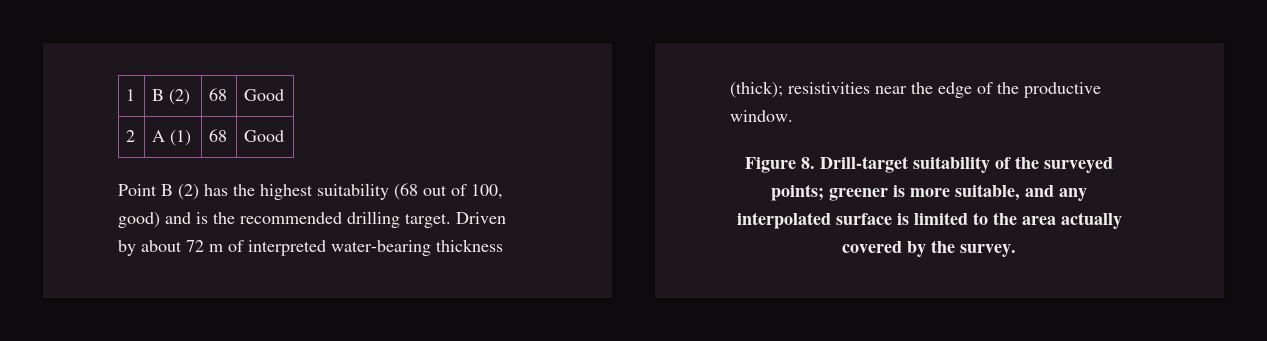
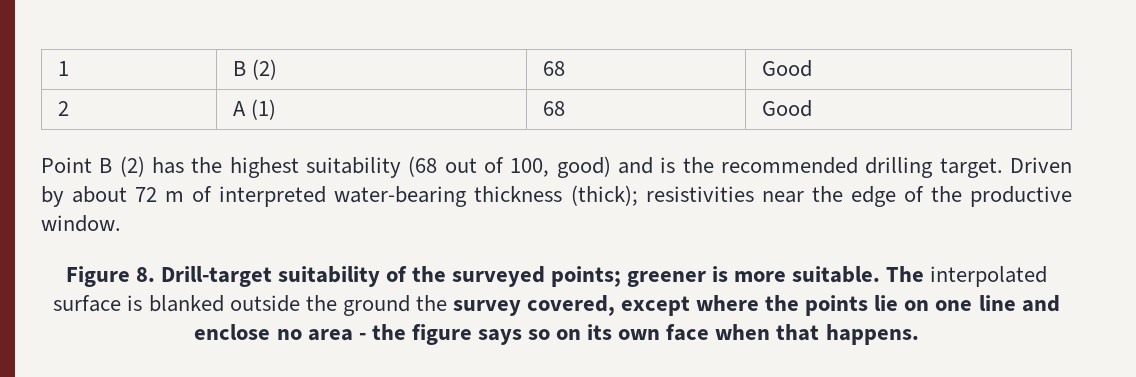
[955,184,1087,201] [736,212,1122,229] [842,240,1016,257] suitable, and any interpolated surface is limited to the area actually covered by the survey. -> [792,266,1048,287] [53,295,1060,316] [194,324,919,345] suitable. The interpolated surface is blanked outside the ground the survey covered, except where the points lie on one line and enclose no area - the figure says so on its own face when that happens.

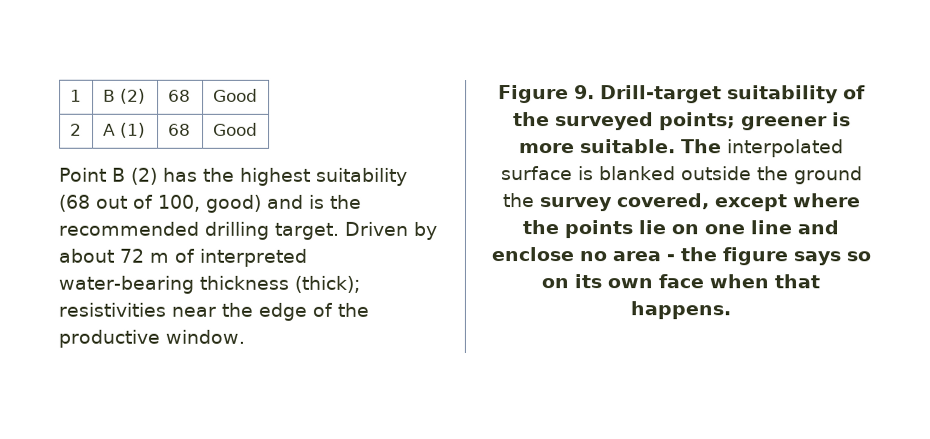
[135,267,155,282] 8. -> [574,85,595,100] 9.

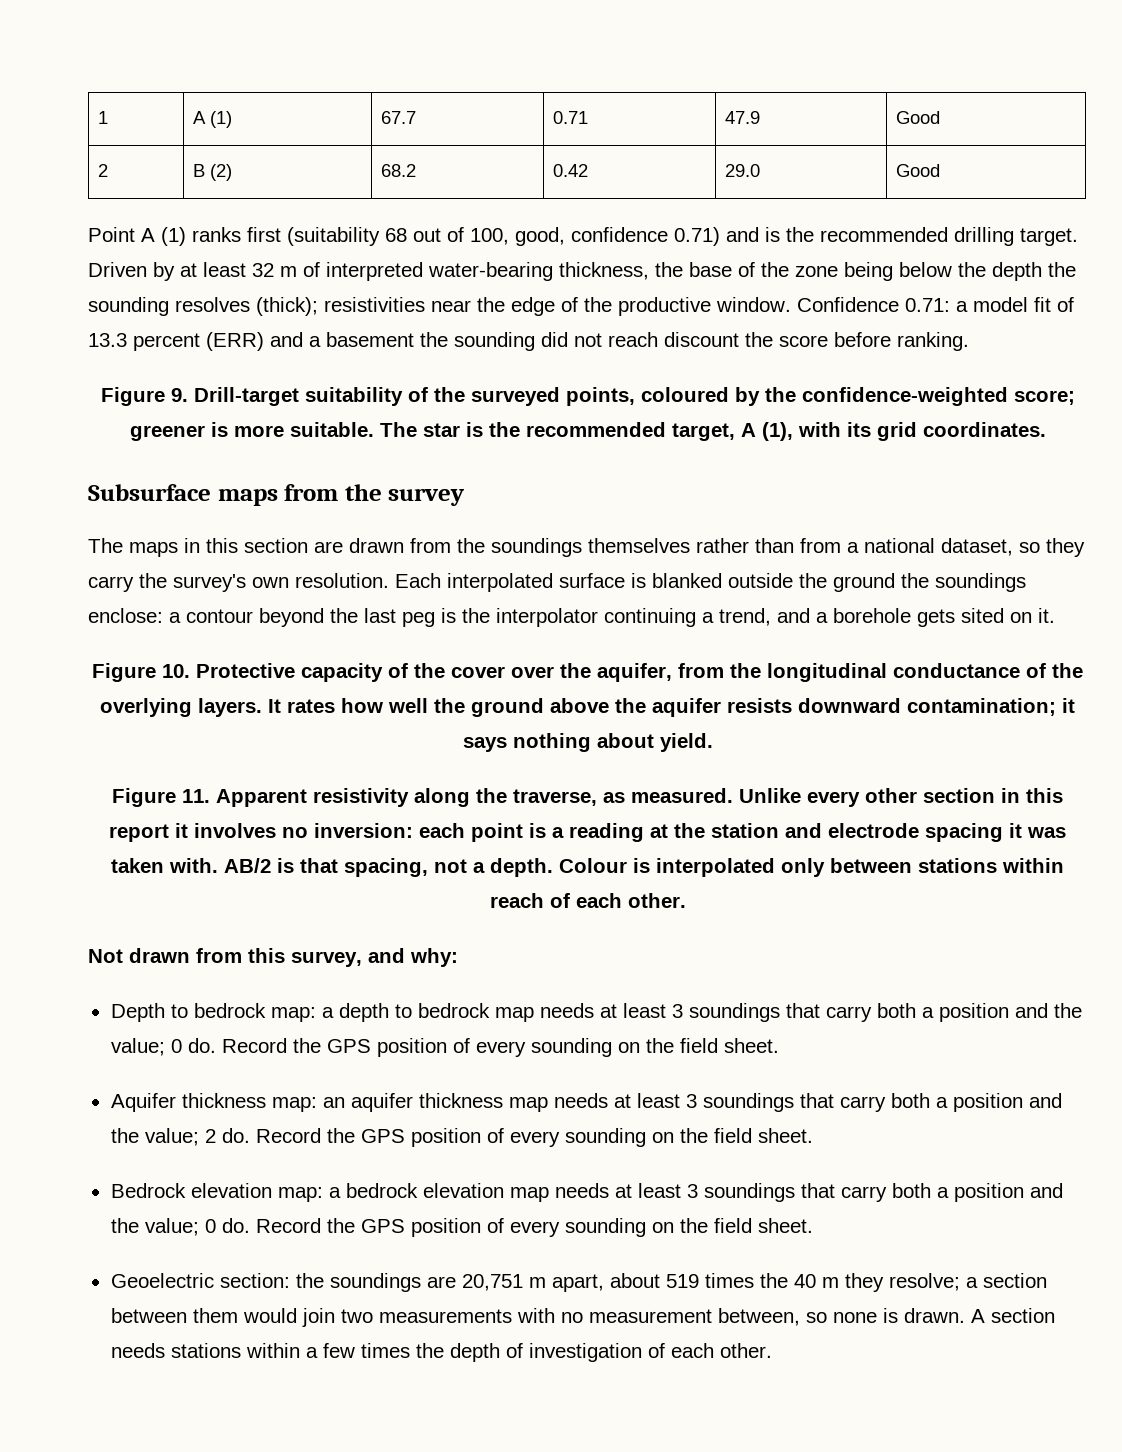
[102,88,146,104] [167,89,191,102] [212,88,258,102] [69,123,82,136] [102,122,146,138] [167,123,191,136] [212,122,258,136] [59,167,408,186] [59,194,262,213] B (2) | 68 | Good // 2 | A (1) | 68 | Good // Point B (2) has the highest suitability (68 out of 100, good) -> [193,111,233,128] [381,111,417,124] [553,111,589,124] [725,111,761,124] [896,111,941,124] [98,164,109,177] [193,164,233,181] [381,164,417,177] [553,164,589,177] [725,164,761,177] [896,164,941,177] [88,227,720,246] A (1) | 67.7 | 0.71 | 47.9 | Good // 2 | B (2) | 68.2 | 0.42 | 29.0 | Good // Point A (1) ranks first (suitability 68 out of 100, good, confidence 0.71)
[58,248,144,263] about 72 -> [180,262,274,277] at least 32
[198,275,289,290] thickness -> [559,262,1076,281] [88,297,250,316] thickness, the base of the zone being below the depth the sounding resolves
(245, 336) none -> [797,297,1074,312] [88,332,969,351] Confidence 0.71: a model fit of 13.3 percent (ERR) and a basement the sounding did not reach discount the score before ranking.
[658,112,736,131] points; -> [565,387,1075,406] points, coloured by the confidence-weighted score;
(722, 146) none -> [422,422,1046,441] [88,484,466,506] [88,538,1085,557] [88,573,441,592] star is the recommended target, A (1), with its grid coordinates. // Subsurface maps from the survey // The maps in this section are drawn from the soundings themselves rather than from a national dataset, so they carry the survey's own resolution. Each
[539,193,861,212] [522,220,839,239] [490,247,871,266] [541,274,820,289] [630,301,731,320] survey covered, except where the points lie on one line and enclose no area - the figure says so on its own face when that happens. -> [935,573,1026,592] [88,608,1055,627] [92,663,1083,682] [100,698,1075,717] [462,733,713,752] [112,788,1063,807] [109,823,1066,842] [111,858,1064,877] [489,893,686,908] [88,948,458,967] [110,1003,1082,1022] [110,1038,779,1057] [110,1093,1062,1112] [110,1128,813,1147] [110,1183,1063,1202] [110,1218,813,1237] [110,1273,1047,1292] [110,1308,1055,1327] [110,1343,772,1362] soundings enclose: a contour beyond the last peg is the interpolator continuing a trend, and a borehole gets sited on it. // Figure 10. Protective capacity of the cover over the aquifer, from the longitudinal conductance of the overlying layers. It rates how well the ground above the aquifer resists downward contamination; it says nothing about yield. // Figure 11. Apparent resistivity along the traverse, as measured. Unlike every other section in this report it involves no inversion: each point is a reading at the station and electrode spacing it was taken with. AB/2 is that spacing, not a depth. Colour is interpolated only between stations within reach of each other. // Not drawn from this survey, and why: // Depth to bedrock map: a depth to bedrock map needs at least 3 soundings that carry both a position and the value; 0 do. Record the GPS position of every sounding on the field sheet. // Aquifer thickness map: an aquifer thickness map needs at least 3 soundings that carry both a position and the value; 2 do. Record the GPS position of every sounding on the field sheet. // Bedrock elevation map: a bedrock elevation map needs at least 3 soundings that carry both a position and the value; 0 do. Record the GPS position of every sounding on the field sheet. // Geoelectric section: the soundings are 20,751 m apart, about 519 times the 40 m they resolve; a section between them would join two measurements with no measurement between, so none is drawn. A section needs stations within a few times the depth of investigation of each other.

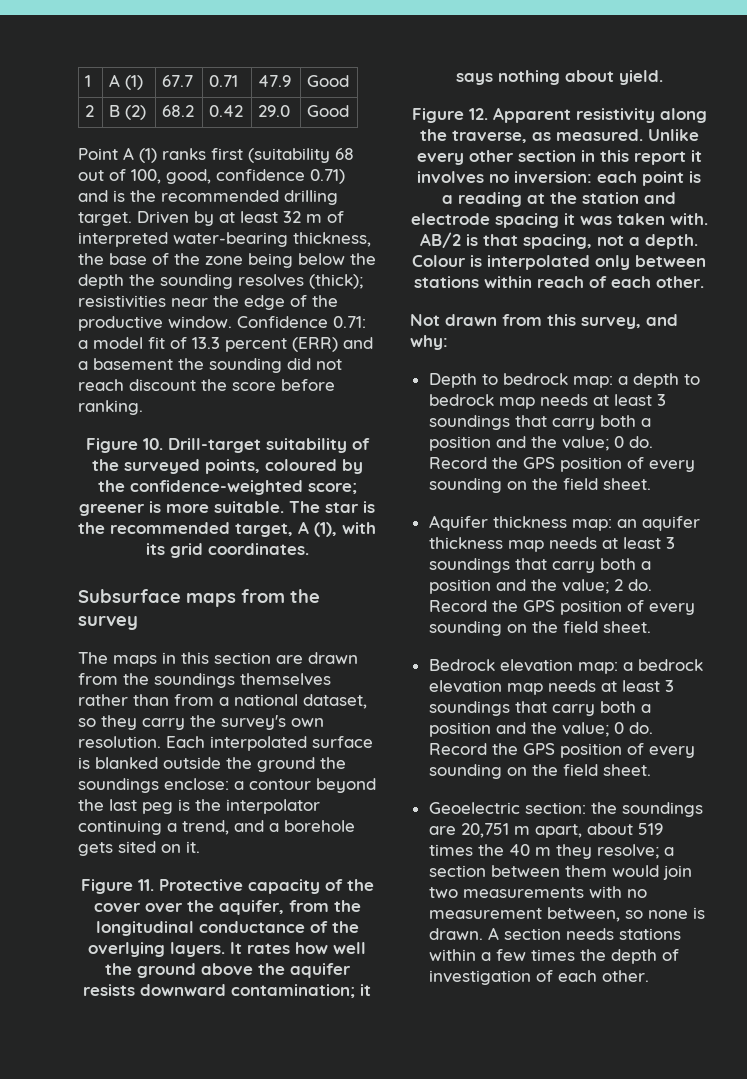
[170,388,188,402] 9. -> [142,438,163,450] 10.
[162,664,190,678] 10. -> [137,879,154,891] 11.
[182,789,210,803] 11. -> [468,108,488,120] 12.

